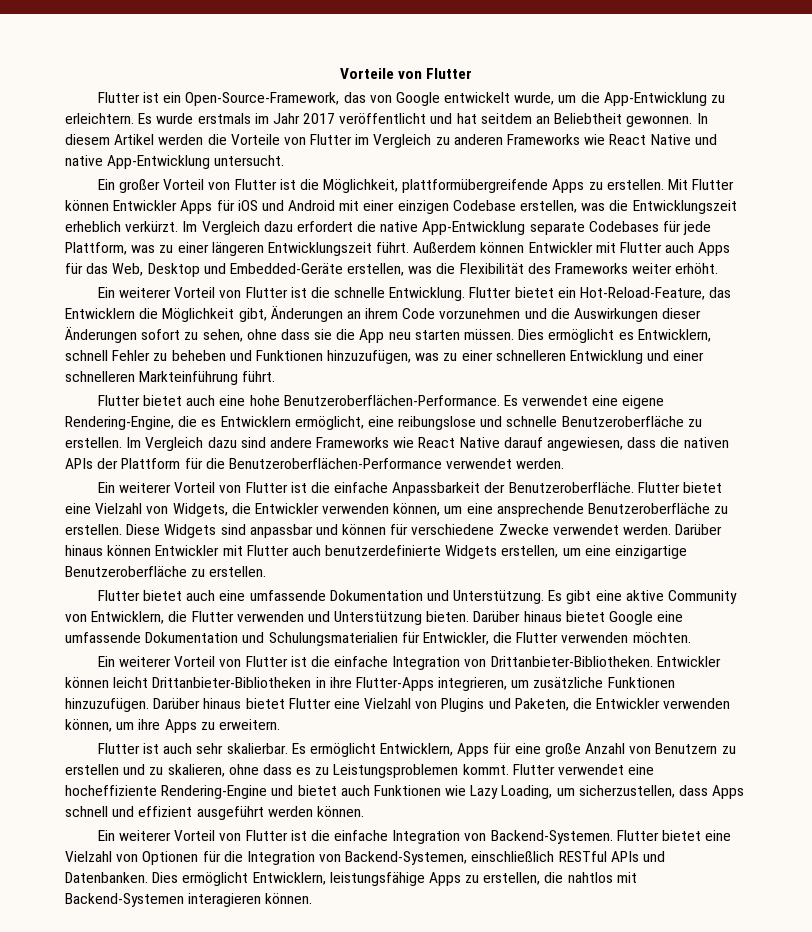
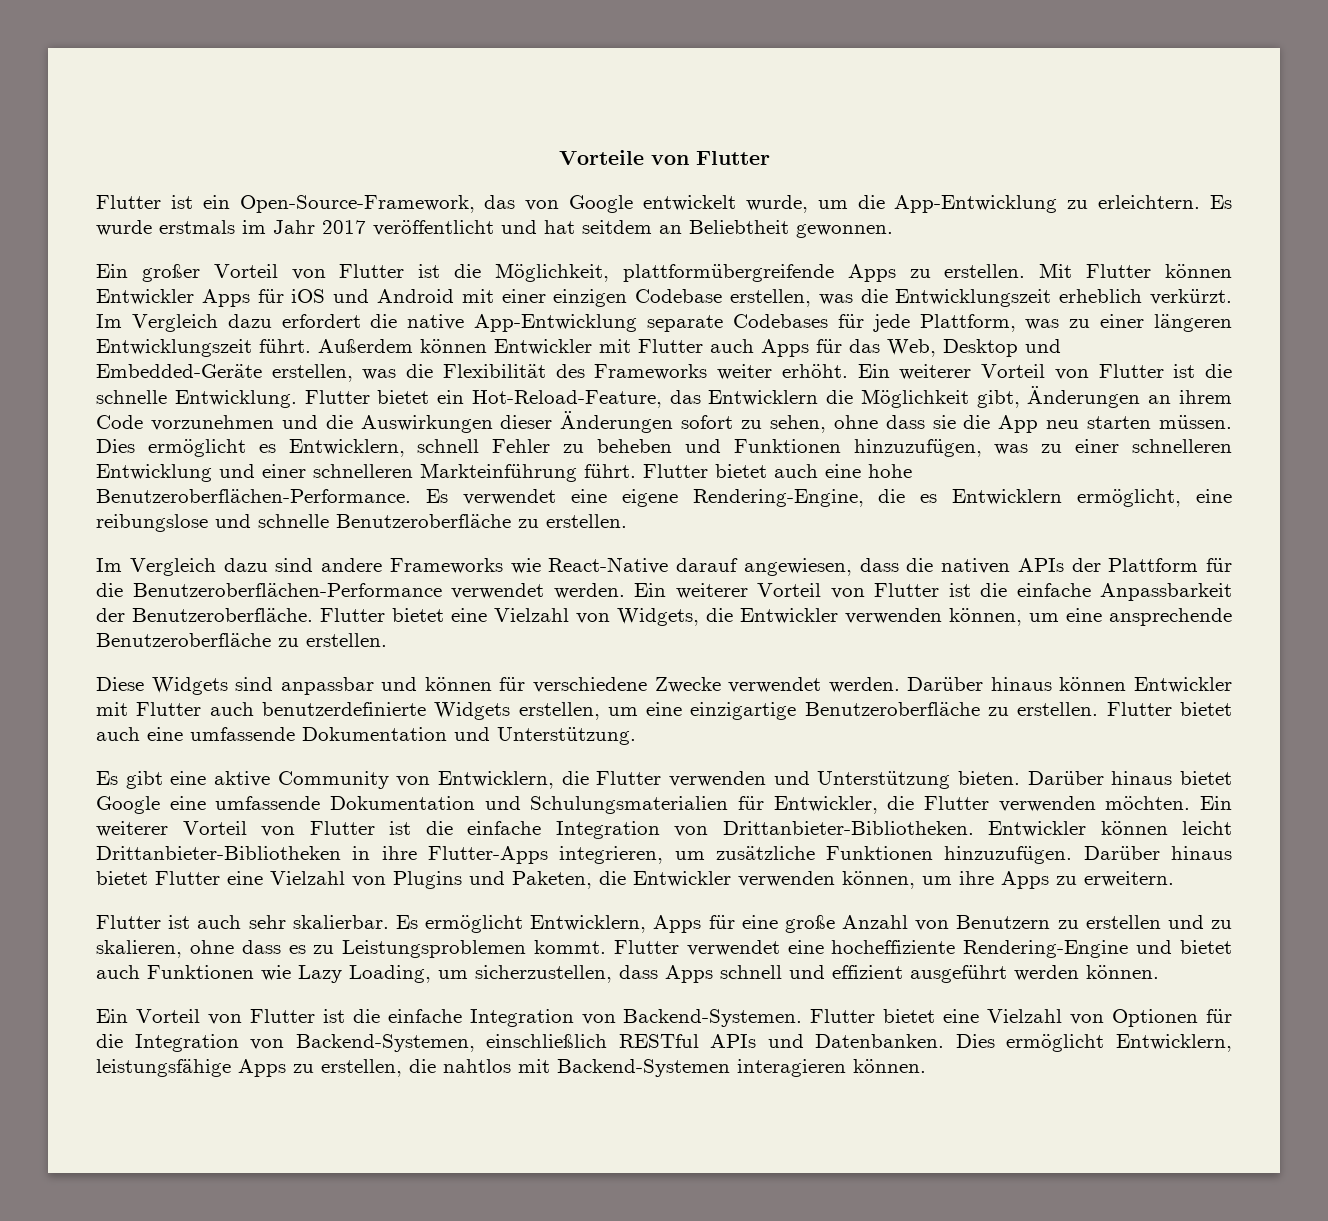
[696,113,708,124] [65,134,717,148] [65,155,285,169] In diesem Artikel werden die Vorteile von Flutter im Vergleich zu anderen Frameworks wie React Native und native App-Entwicklung untersucht. -> (893, 231) none
(719, 268) // -> (848, 371) none
(276, 376) // -> (636, 471) none
(122, 442) none -> (627, 521) //
[418,437,500,448] React Native -> [548,557,669,574] React-Native
(565, 463) // -> (625, 591) none
(122, 529) none -> (387, 640) //
(267, 571) // -> (1099, 709) none
(545, 597) none -> (636, 736) //
(691, 637) // -> (1191, 803) none
[118,830,171,841] weiterer -> (128, 1016) none

